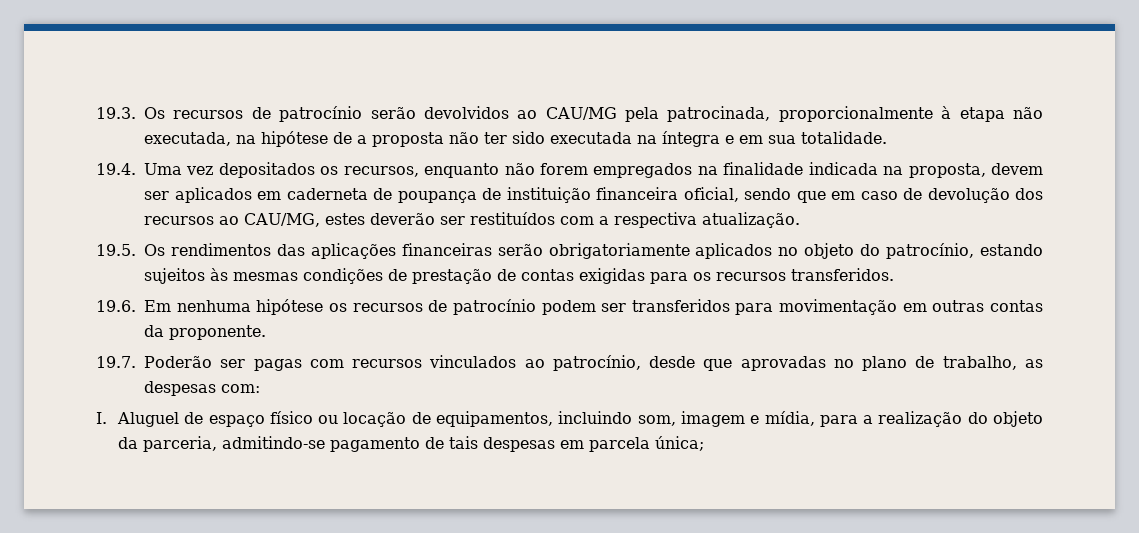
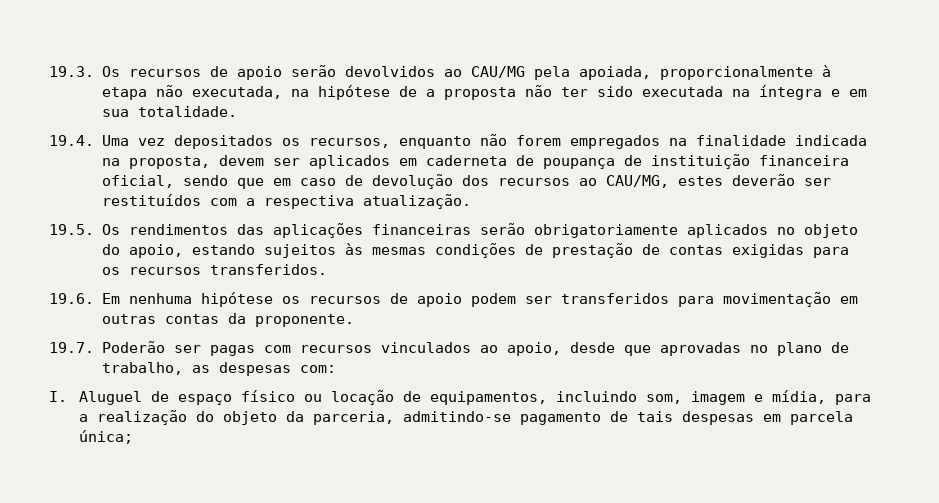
[279,106,363,122] patrocínio -> [236,66,282,80] apoio
[667,106,771,122] patrocinada, -> [578,66,651,80] apoiada,
[886,243,975,259] patrocínio, -> [128,244,183,258] apoio,
[452,299,536,315] patrocínio -> [416,293,462,307] apoio
[552,355,641,371] patrocínio, -> [506,342,561,356] apoio,

